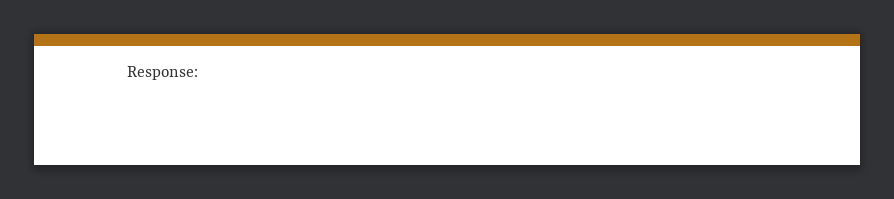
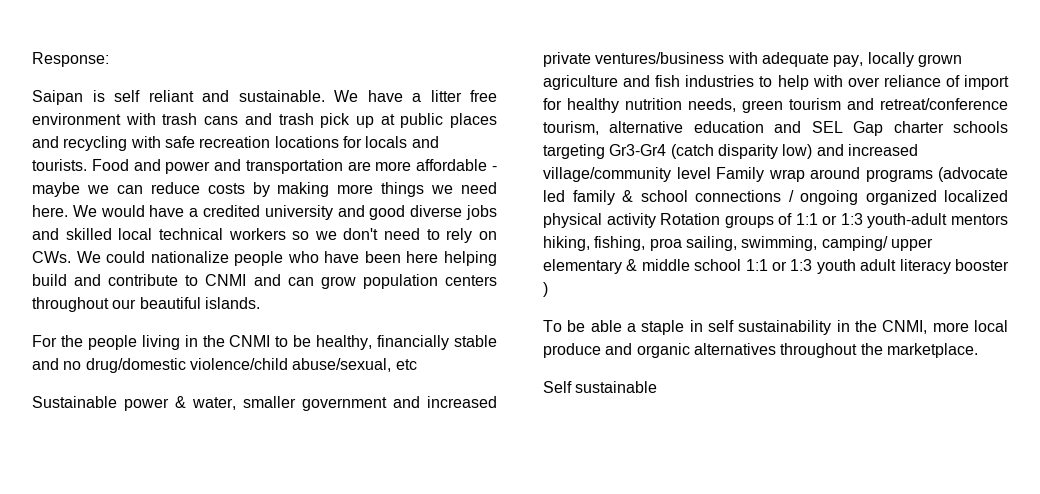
(198, 73) none -> [32,90,497,105] [32,113,497,128] [32,136,439,151] [32,159,497,174] [32,182,497,197] [32,205,498,220] [32,228,497,243] [32,251,497,266] [32,274,497,289] [32,297,260,312] [32,335,498,350] [32,358,417,373] [32,396,497,411] [543,52,962,67] [543,75,1010,90] [543,98,1008,113] [543,121,1008,136] [543,144,918,159] [543,167,1008,182] [543,190,1008,205] [543,213,1008,228] [543,236,933,251] [543,259,1009,274] [543,282,548,297] [543,320,1008,335] [543,343,978,358] [543,381,658,393] // Saipan is self reliant and sustainable. We have a litter free environment with trash cans and trash pick up at public places and recycling with safe recreation locations for locals and tourists. Food and power and transportation are more affordable - maybe we can reduce costs by making more things we need here. We would have a credited university and good diverse jobs and skilled local technical workers so we don't need to rely on CWs. We could nationalize people who have been here helping build and contribute to CNMI and can grow population centers throughout our beautiful islands. // For the people living in the CNMI to be healthy, financially stable and no drug/domestic violence/child abuse/sexual, etc // Sustainable power & water, smaller government and increased private ventures/business with adequate pay, locally grown agriculture and fish industries to help with over reliance of import for healthy nutrition needs, green tourism and retreat/conference tourism, alternative education and SEL Gap charter schools targeting Gr3-Gr4 (catch disparity low) and increased village/community level Family wrap around programs (advocate led family & school connections / ongoing organized localized physical activity Rotation groups of 1:1 or 1:3 youth-adult mentors hiking, fishing, proa sailing, swimming, camping/ upper elementary & middle school 1:1 or 1:3 youth adult literacy booster ) // To be able a staple in self sustainability in the CNMI, more local produce and organic alternatives throughout the marketplace. // Self sustainable

